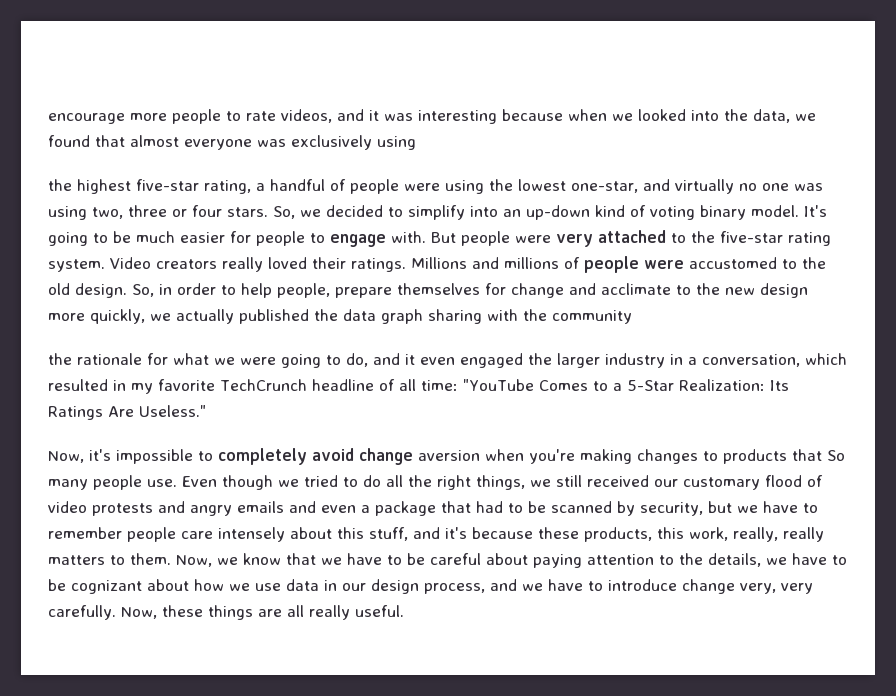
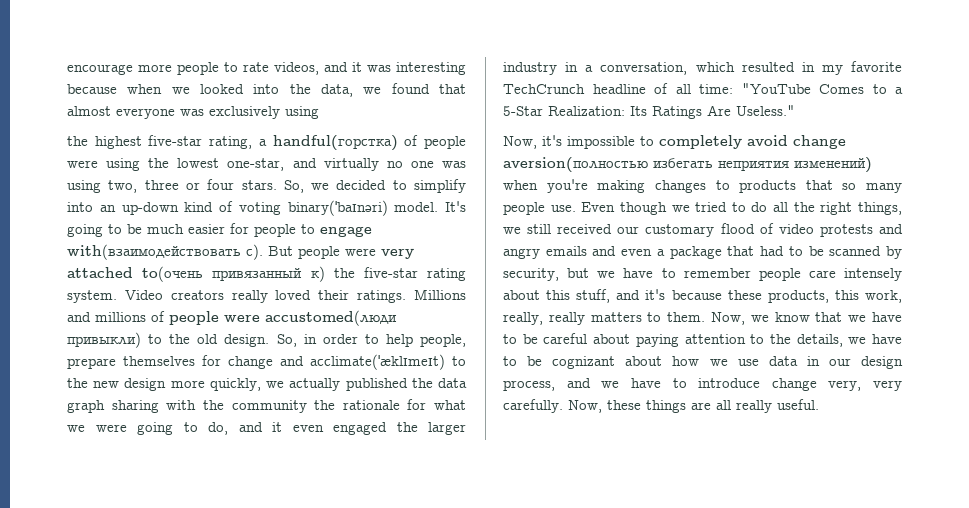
[270,179,325,191] handful -> [272,135,398,151] handful(горстка)
[700,205,746,220] binary -> [287,200,388,216] binary(ˈbaɪnəri)
[391,231,426,243] with. -> [67,244,263,260] with(взаимодействовать с).
[671,233,686,243] to -> [142,266,325,282] to(очень привязанный к)
[689,257,777,269] accustomed -> [265,310,397,326] [67,332,141,348] accustomed(люди привыкли)
[601,283,671,295] acclimate -> [310,354,445,370] acclimate(ˈæklɪmeɪt)
(632, 317) // -> (307, 406) none
[418,450,480,461] aversion -> [503,157,872,173] aversion(полностью избегать неприятия изменений)
[827,450,845,461] So -> [842,183,857,190] so

